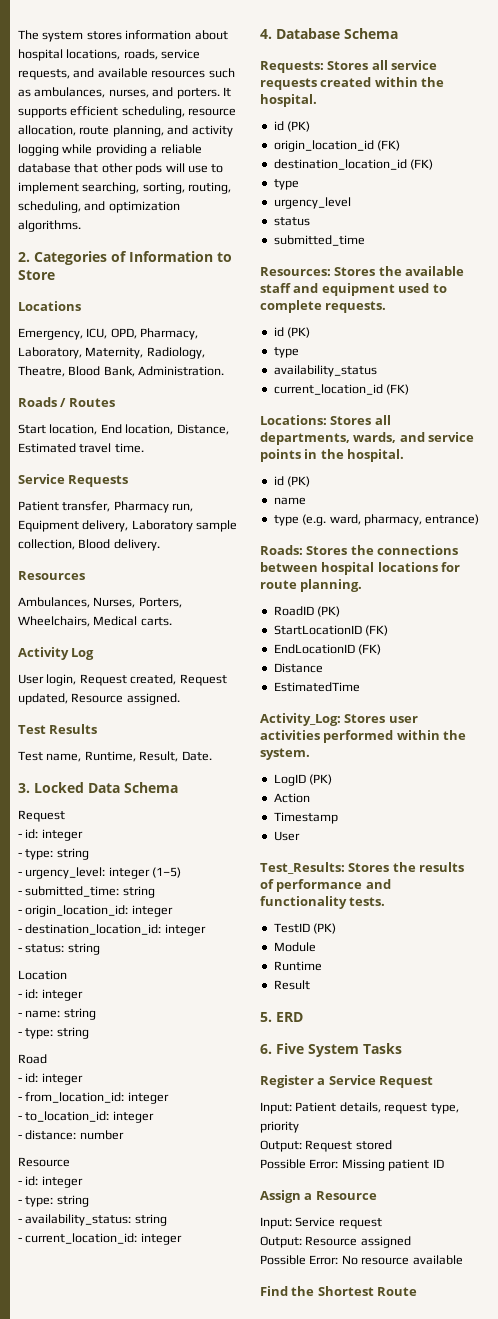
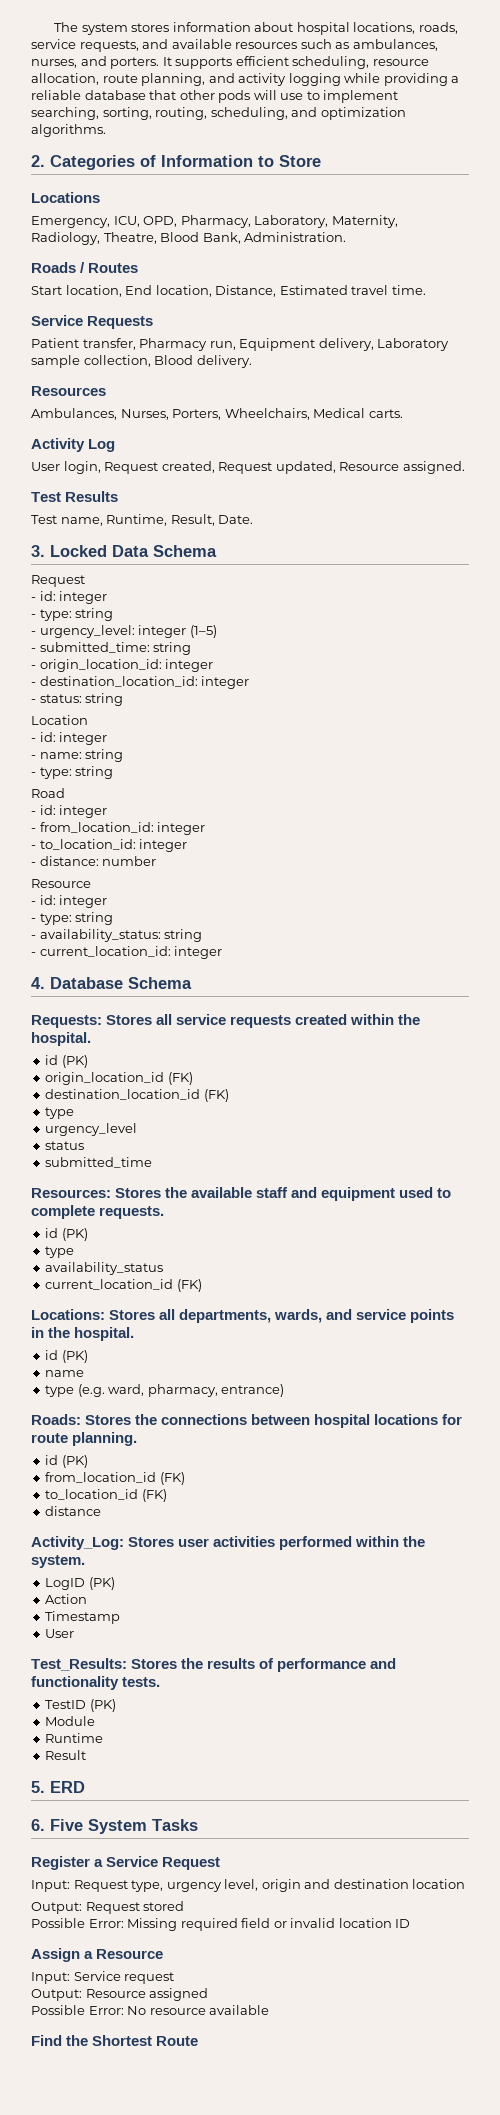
[273,606,341,617] [273,625,389,636] [273,644,382,655] [273,663,323,673] [273,682,360,692] RoadID (PK) // StartLocationID (FK) // EndLocationID (FK) // Distance // EstimatedTime -> [45,1455,88,1468] [45,1472,185,1485] [45,1489,167,1502] [45,1506,102,1516] id (PK) // from_location_id (FK) // to_location_id (FK) // distance
[295,1102,459,1114] [260,1121,299,1133] Patient details, request type, priority -> [73,1879,466,1892] Request type, urgency level, origin and destination location
[388,1159,430,1171] patient -> [180,1918,392,1931] required field or invalid location

